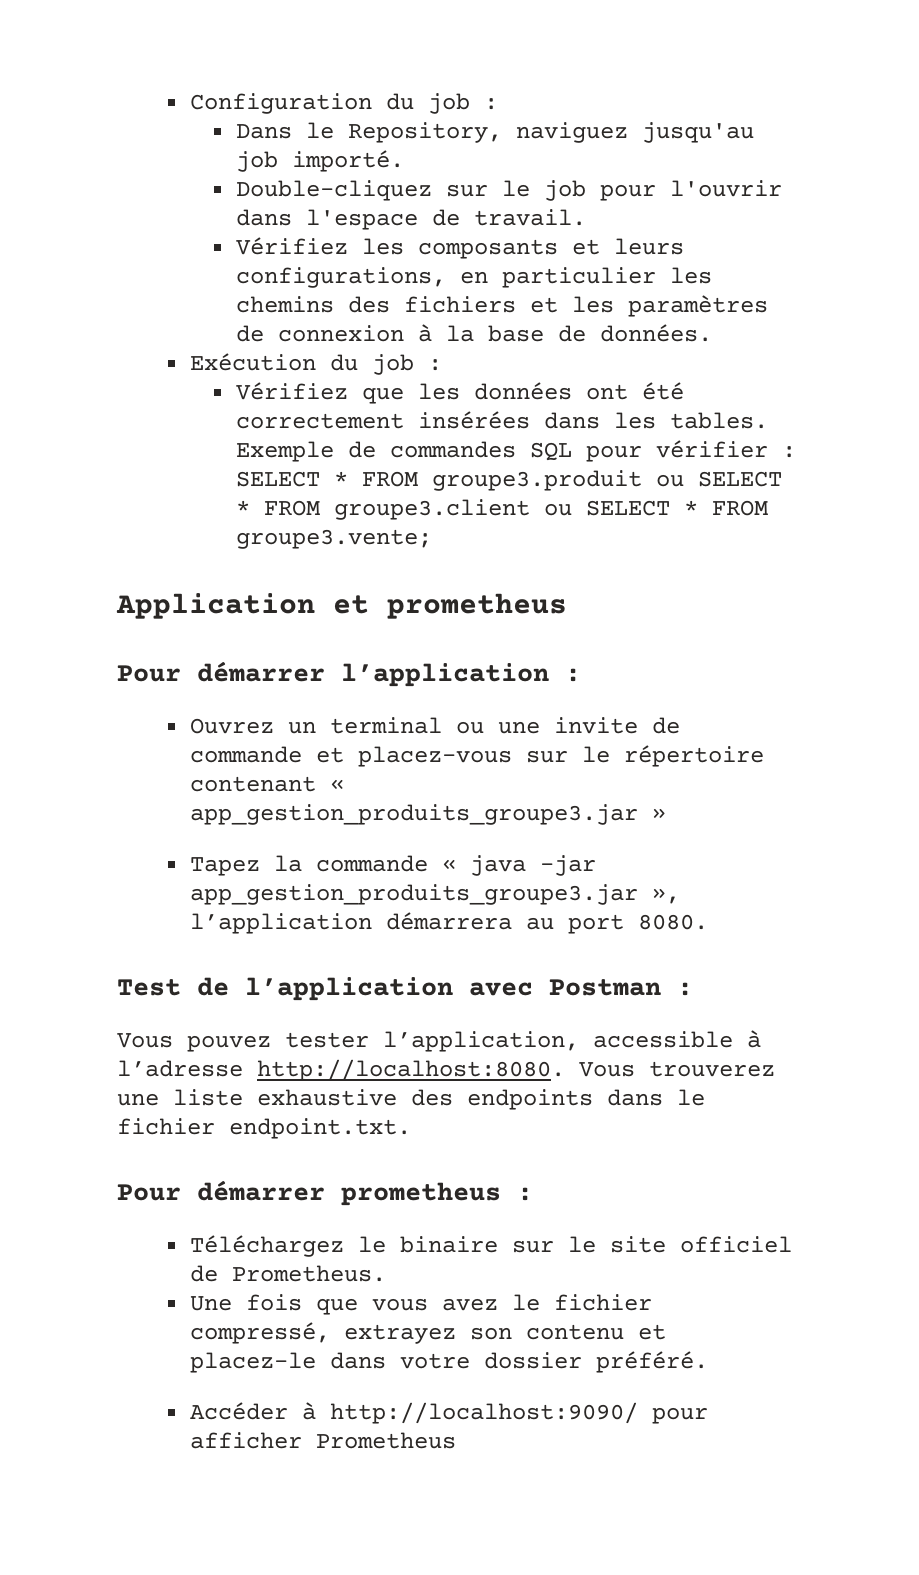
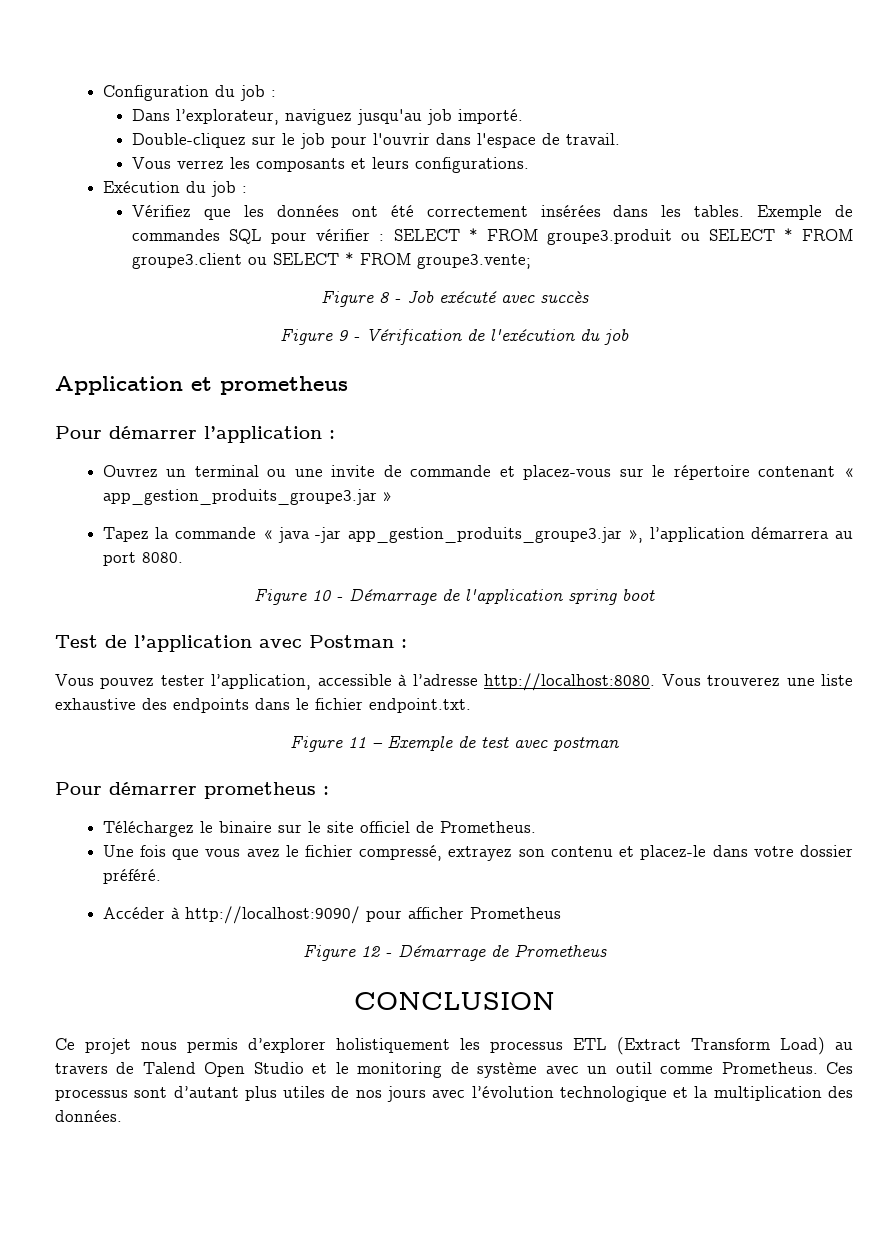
[306,122,503,143] le Repository, -> [176,109,280,125] l’explorateur,
[236,237,349,255] Vérifiez -> [132,157,225,169] Vous verrez
[236,267,713,288] [236,295,769,317] [236,324,713,342] configurations, en particulier les chemins des fichiers et les paramètres de connexion à la base de données. -> [415,157,530,173] configurations.
(433, 539) none -> [320,290,589,307] [280,328,629,345] // Figure 8 - Job exécuté avec succès // Figure 9 - Vérification de l'exécution du job
(708, 922) none -> [254,588,655,605] // Figure 10 - Démarrage de l'application spring boot
(411, 1128) none -> [290,736,619,752] // Figure 11 – Exemple de test avec postman
(456, 1440) none -> [302,944,607,961] [353,992,555,1010] [55,1037,853,1055] [55,1062,853,1078] [55,1086,854,1102] [55,1110,122,1122] // Figure 12 - Démarrage de Prometheus // CONCLUSION // Ce projet nous permis d’explorer holistiquement les processus ETL (Extract Transform Load) au travers de Talend Open Studio et le monitoring de système avec un outil comme Prometheus. Ces processus sont d’autant plus utiles de nos jours avec l’évolution technologique et la multiplication des données.

